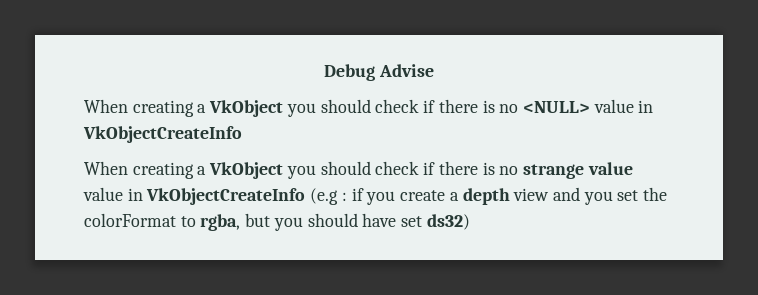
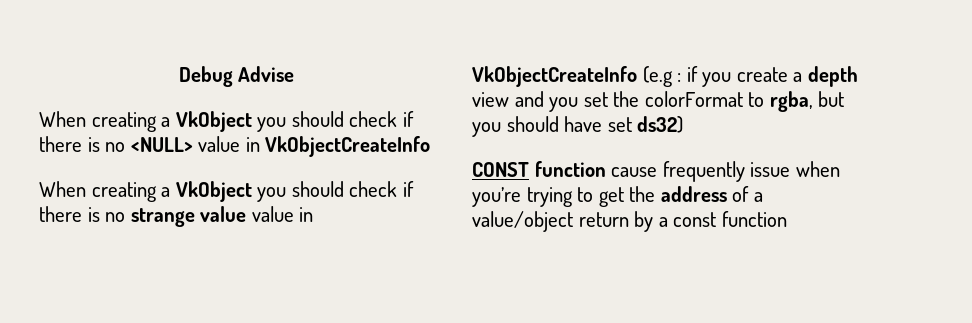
(470, 222) none -> [472,161,840,182] [472,186,763,207] [472,211,787,232] // CONST function cause frequently issue when you’re trying to get the address of a value/object return by a const function

